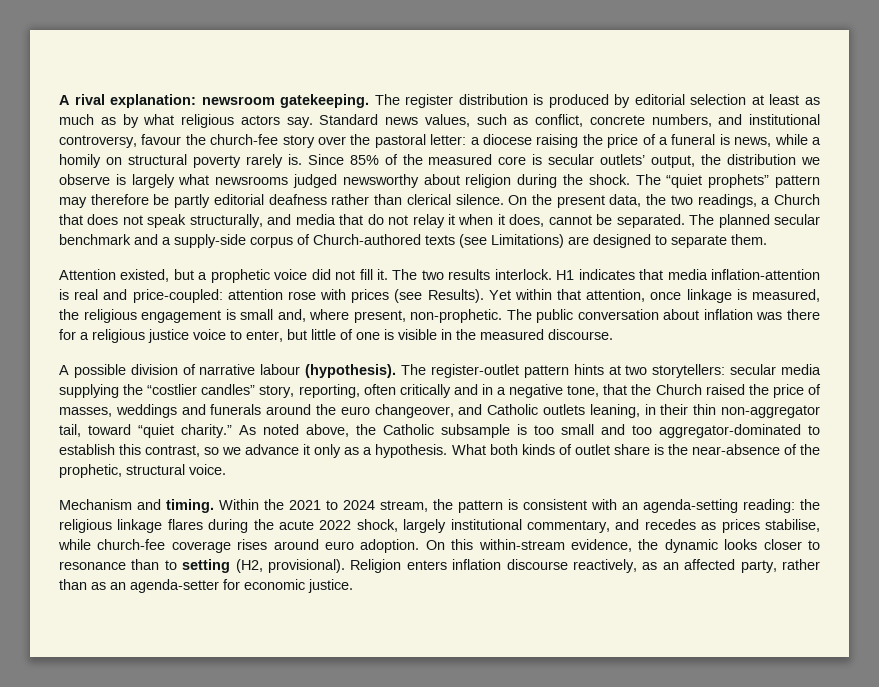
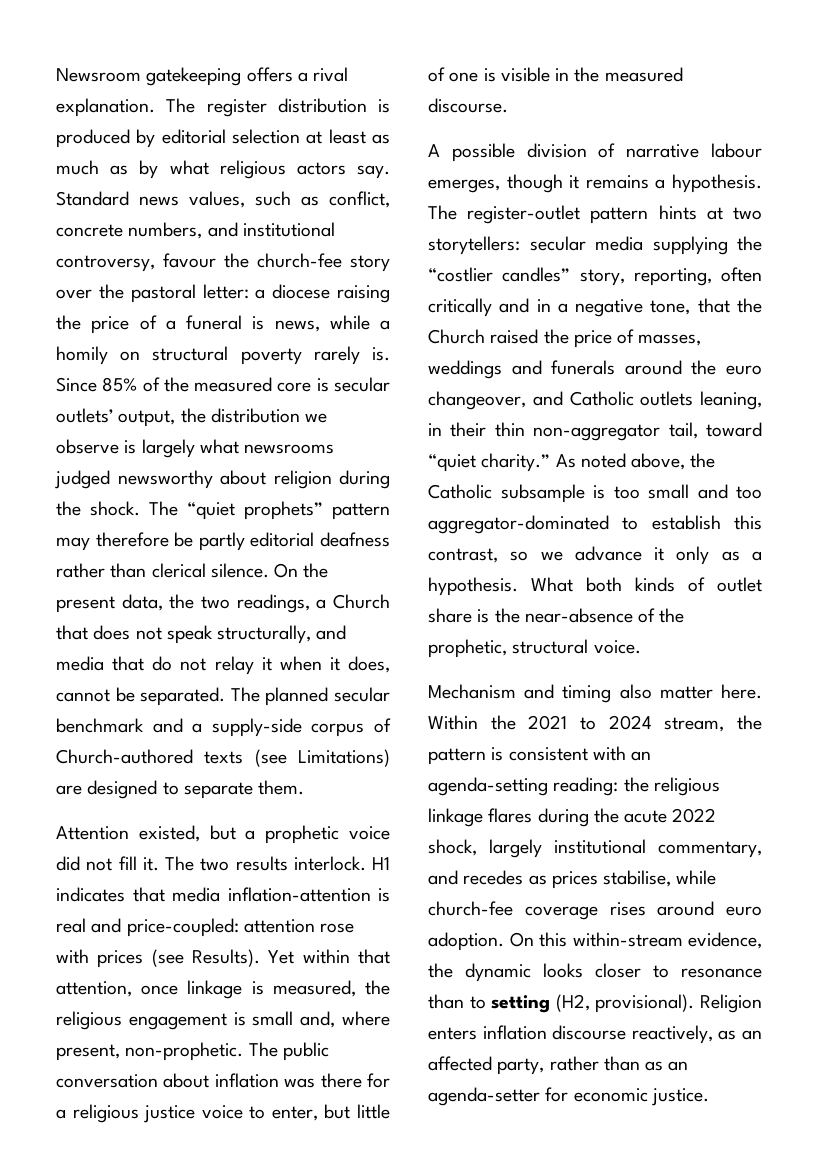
[59,94,370,108] A rival explanation: newsroom gatekeeping. -> [56,67,349,86] [56,98,155,117] Newsroom gatekeeping offers a rival explanation.
[305,364,397,378] (hypothesis). -> [428,174,762,193] emerges, though it remains a hypothesis.
[166,499,214,513] timing. -> [562,684,762,703] timing also matter here.

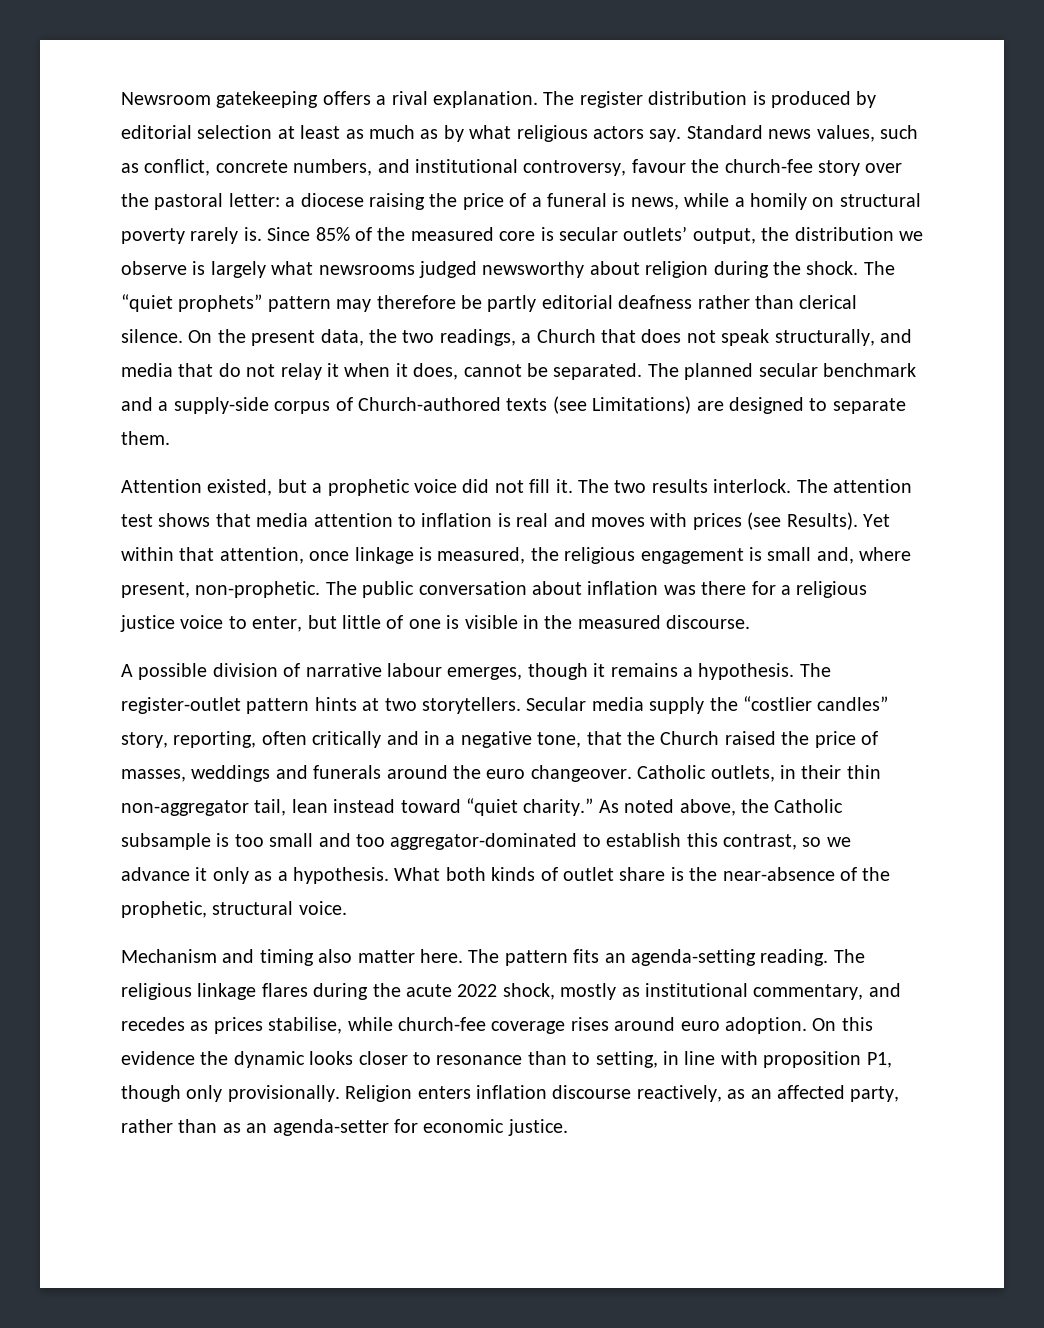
[372,857,390,870] [56,887,390,902] [56,918,355,937] H1 indicates that media inflation-attention is real and price-coupled: attention rose -> [796,479,912,493] [121,513,645,527] The attention test shows that media attention to inflation is real and moves
[428,236,728,255] storytellers: secular media supplying -> [422,697,705,714] storytellers. Secular media supply
[428,391,762,410] changeover, and Catholic outlets leaning, -> [530,765,775,782] changeover. Catholic outlets,
(698, 430) none -> [291,799,396,813] lean instead
[428,715,762,732] [428,746,652,765] [428,777,649,796] Within the 2021 to 2024 stream, the pattern is consistent with an agenda-setting reading: the -> [468,949,865,966] The pattern fits an agenda-setting reading. The
[489,839,542,858] largely -> [560,983,640,1000] mostly as
[572,932,762,949] within-stream evidence, -> [121,1051,195,1065] evidence
[491,994,695,1013] setting (H2, provisional). -> [595,1051,892,1068] [121,1085,340,1102] setting, in line with proposition P1, though only provisionally.

